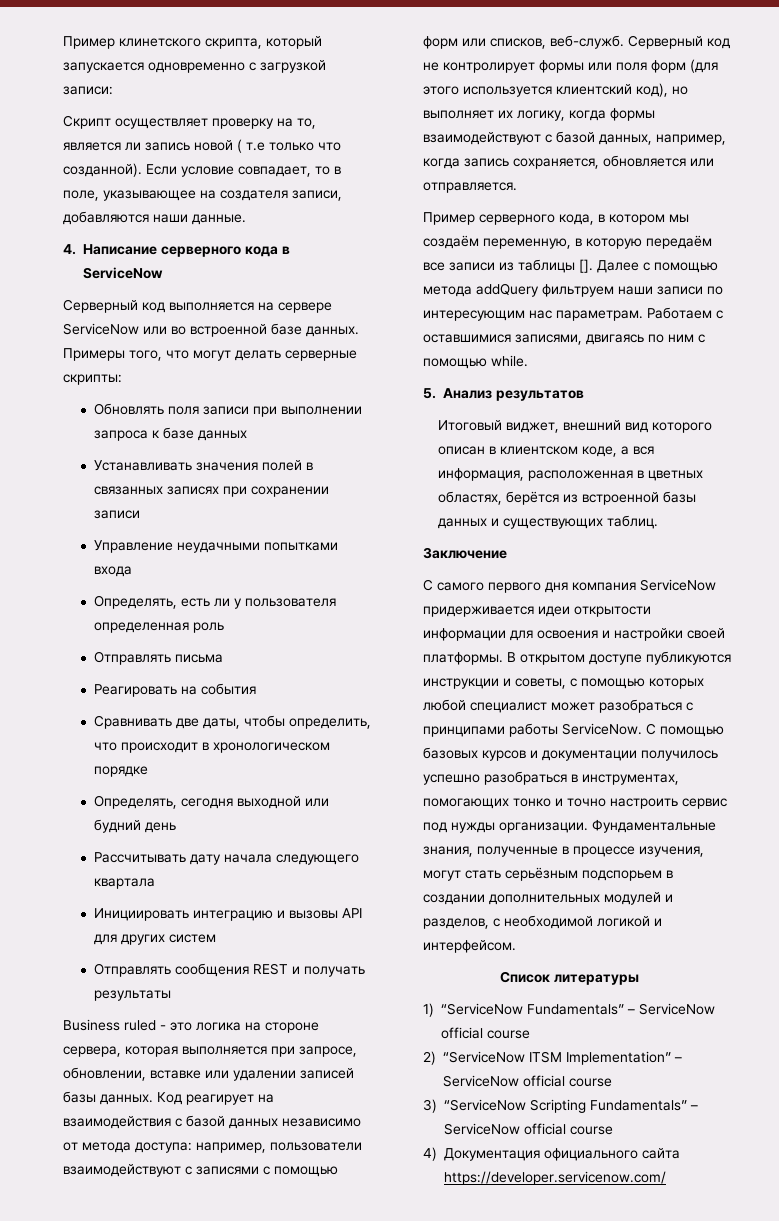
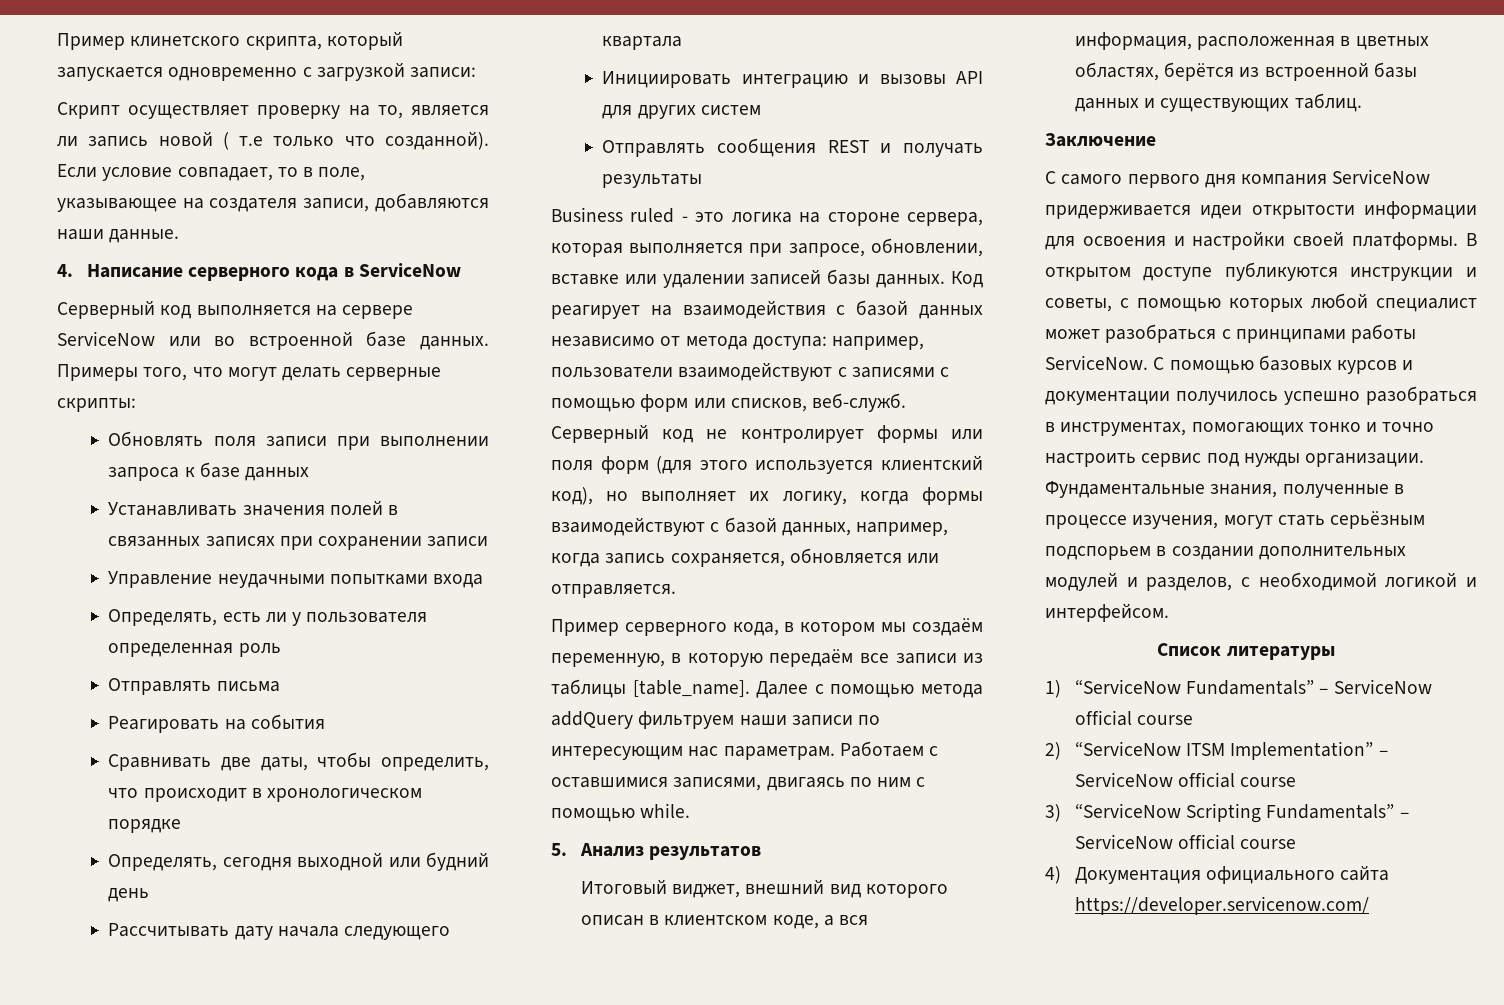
[578,259,593,273] []. -> [632,680,750,697] [table_name].

